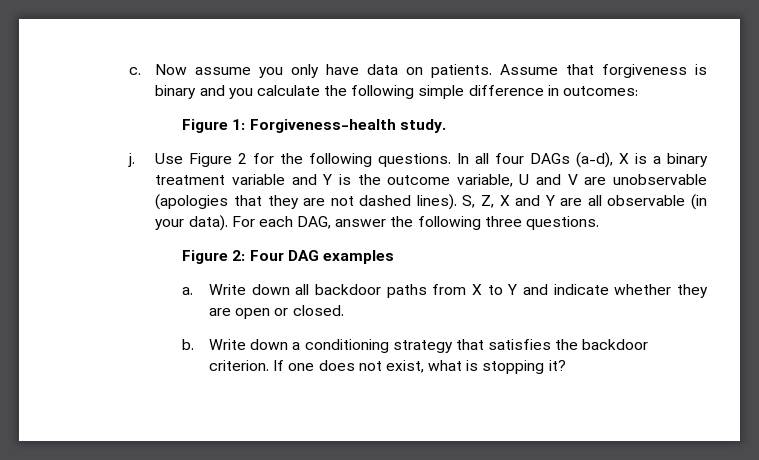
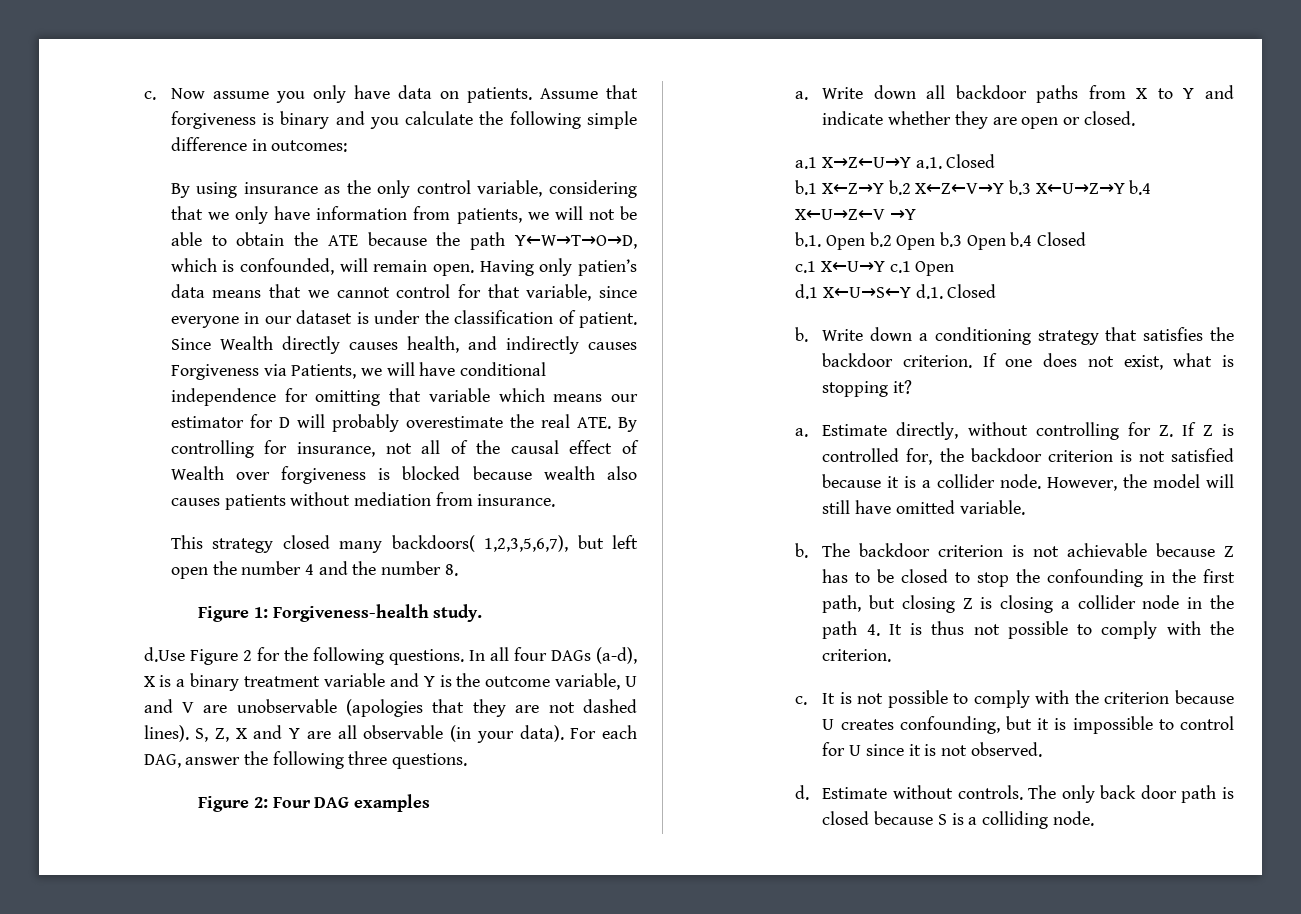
(639, 91) none -> [170,180,637,198] [170,206,638,224] [170,232,637,250] [170,258,637,276] [170,284,637,301] [170,310,637,328] [170,336,637,354] [170,362,547,380] [170,388,638,406] [170,414,637,432] [170,440,640,458] [170,466,637,484] [170,492,556,510] [170,535,638,553] [170,561,458,579] // By using insurance as the only control variable, considering that we only have information from patients, we will not be able to obtain the ATE because the path Y←W→T→O→D, which is confounded, will remain open. Having only patien’s data means that we cannot control for that variable, since everyone in our dataset is under the classification of patient. Since Wealth directly causes health, and indirectly causes Forgiveness via Patients, we will have conditional independence for omitting that variable which means our estimator for D will probably overestimate the real ATE. By controlling for insurance, not all of the causal effect of Wealth over forgiveness is blocked because wealth also causes patients without mediation from insurance. // This strategy closed many backdoors( 1,2,3,5,6,7), but left open the number 4 and the number 8.
[127,153,184,167] j. Use -> [143,647,185,662] d.Use
(344, 310) none -> [795,154,996,169] [795,180,1152,195] [795,209,916,220] [795,232,1087,250] [795,261,955,276] [795,284,997,299] // a.1 X→Z←U→Y a.1. Closed // b.1 X←Z→Y b.2 X←Z←V→Y b.3 X←U→Z→Y b.4 X←U→Z←V →Y // b.1. Open b.2 Open b.3 Open b.4 Closed // c.1 X←U→Y c.1 Open // d.1 X←U→S←Y d.1. Closed
(566, 365) none -> [795,422,1234,440] [822,448,1234,465] [822,474,1234,491] [822,500,1025,515] [795,543,1234,558] [822,569,1235,587] [822,595,1234,613] [822,621,1234,639] [822,649,892,662] [795,690,1234,708] [822,716,1234,734] [822,742,1042,757] [795,785,1234,803] [822,811,1094,829] // a. Estimate directly, without controlling for Z. If Z is controlled for, the backdoor criterion is not satisfied because it is a collider node. However, the model will still have omitted variable. // b. The backdoor criterion is not achievable because Z has to be closed to stop the confounding in the first path, but closing Z is closing a collider node in the path 4. It is thus not possible to comply with the criterion. // c. It is not possible to comply with the criterion because U creates confounding, but it is impossible to control for U since it is not observed. // d. Estimate without controls. The only back door path is closed because S is a colliding node.

